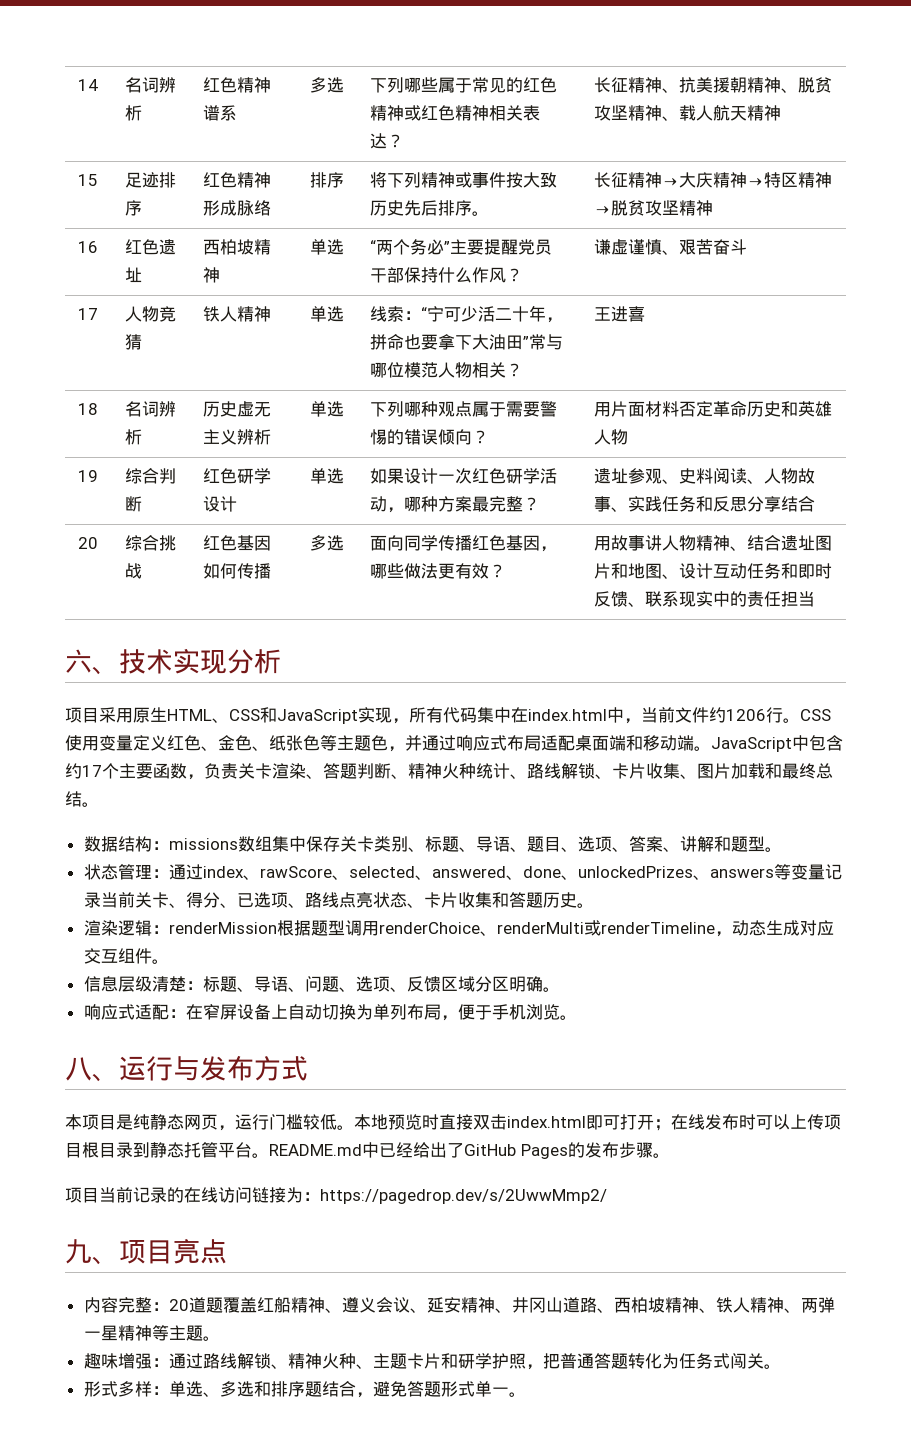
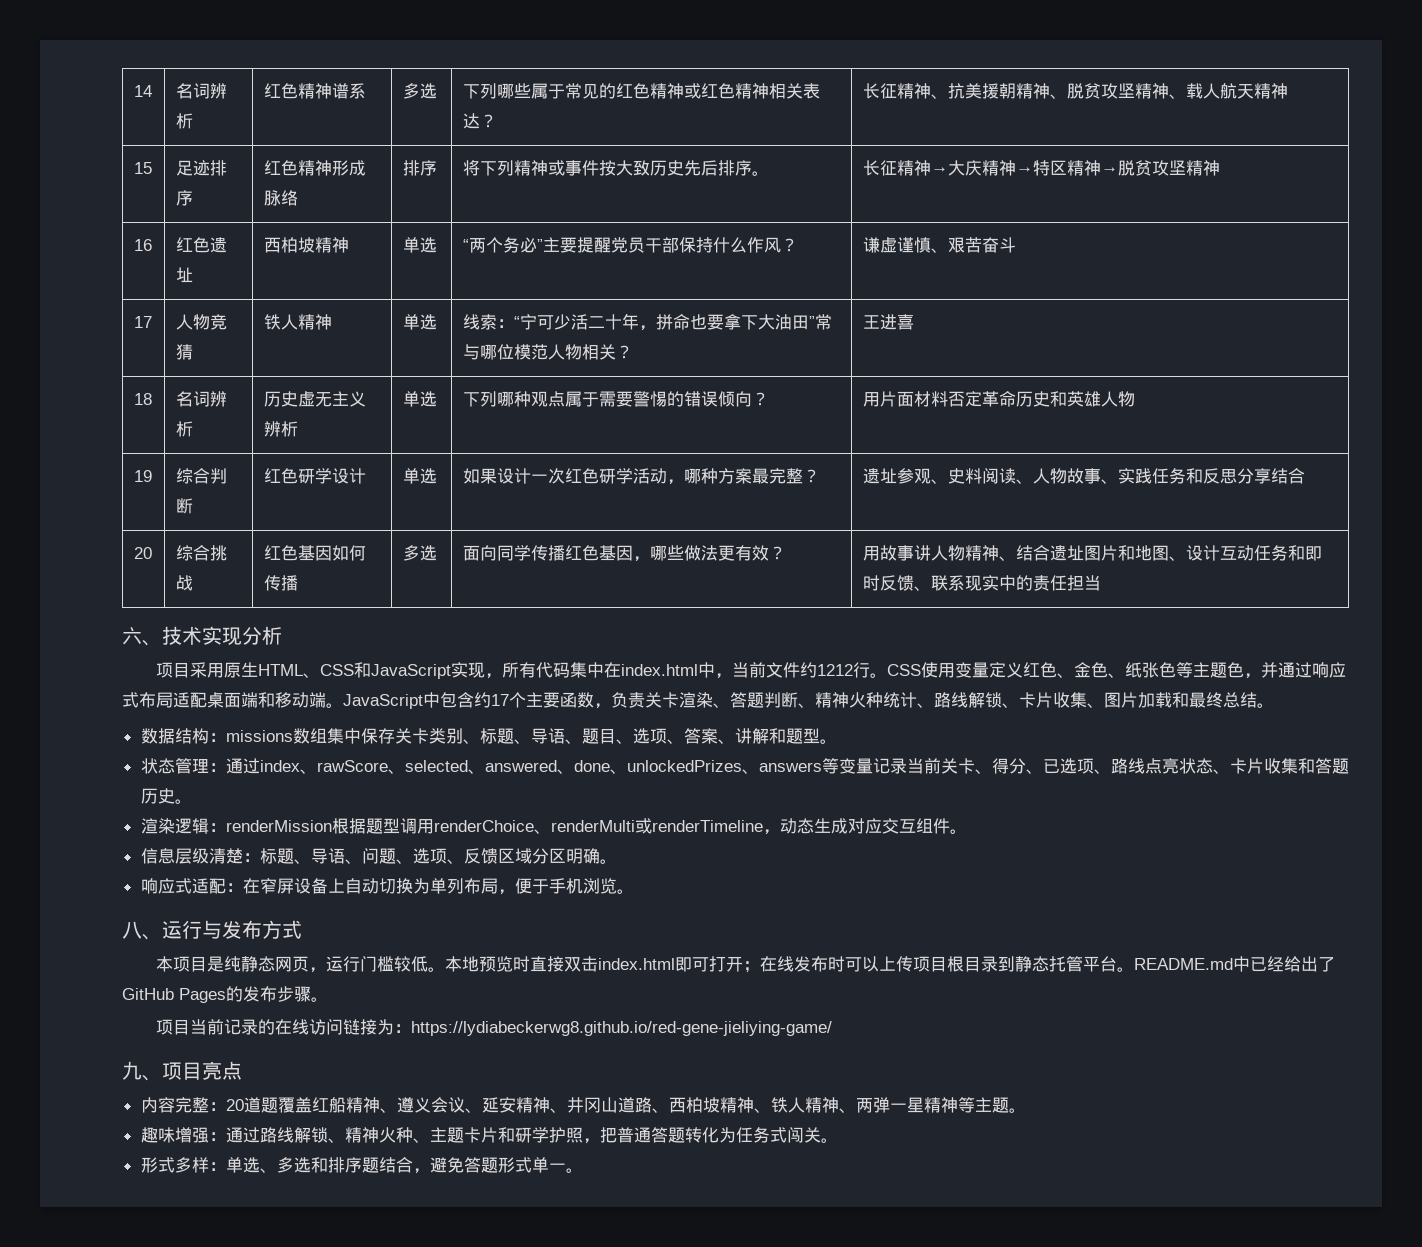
[726,709,766,721] 1206 -> [816,664,853,676] 1212
[320,1189,607,1204] https://pagedrop.dev/s/2UwwMmp2/ -> [410,1021,832,1036] https://lydiabeckerwg8.github.io/red-gene-jieliying-game/

